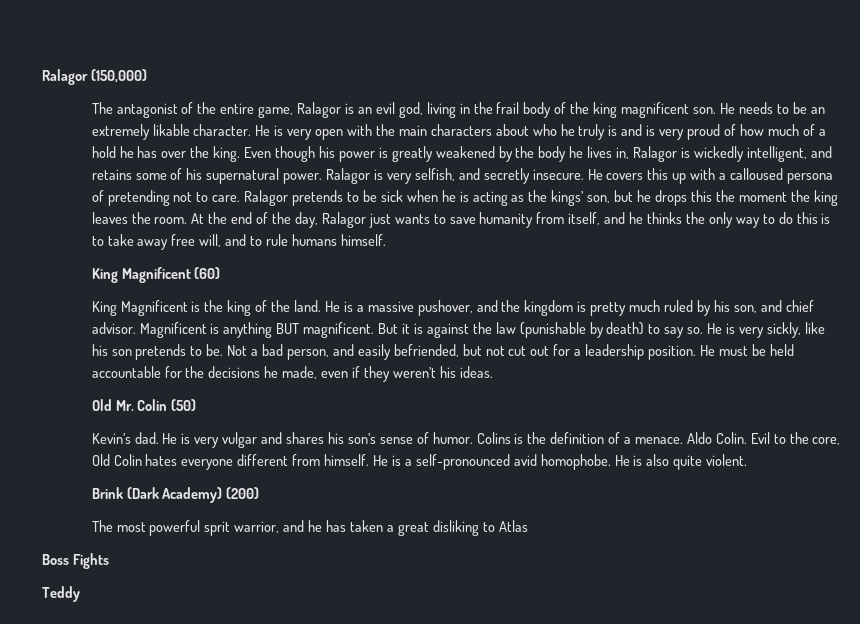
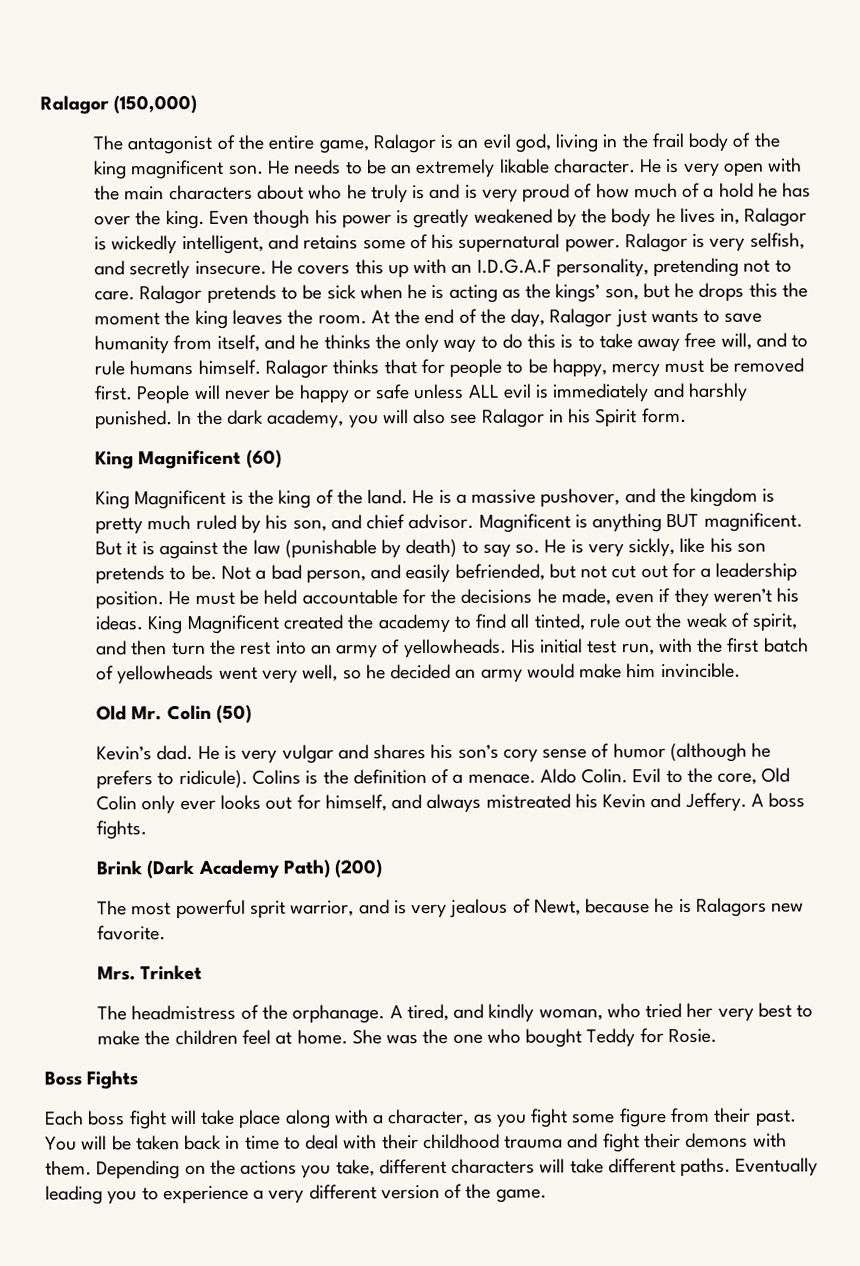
[719,168,833,184] [91,190,104,202] a calloused persona of -> [451,258,649,278] an I.D.G.A.F personality,
(386, 240) none -> [265,357,804,379] [94,382,748,405] [95,407,687,430] Ralagor thinks that for people to be happy, mercy must be removed first. People will never be happy or safe unless ALL evil is immediately and harshly punished. In the dark academy, you will also see Ralagor in his Spirit form.
(493, 372) none -> [147,612,798,635] [96,637,809,659] [96,662,741,685] King Magnificent created the academy to find all tinted, rule out the weak of spirit, and then turn the rest into an army of yellowheads. His initial test run, with the first batch of yellowheads went very well, so he decided an army would make him invincible.
(376, 438) none -> [502,748,538,763] cory
[432,432,473,444] humor. -> [612,742,772,762] [96,769,248,790] humor (although he prefers to ridicule).
[145,454,748,470] hates everyone different from himself. He is a self-pronounced avid homophobe. He is also quite violent. -> [141,792,806,815] [96,820,148,840] only ever looks out for himself, and always mistreated his Kevin and Jeffery. A boss fights.
[162,487,223,503] Academy) -> [197,859,332,879] Academy Path)
[308,520,528,536] [42,553,109,569] [42,586,80,602] he has taken a great disliking to Atlas // Boss Fights // Teddy -> [393,897,805,919] [97,925,167,941] [97,964,203,981] [97,1002,814,1024] [97,1028,717,1048] [44,1070,139,1090] [44,1107,797,1130] [45,1132,787,1153] [45,1157,819,1180] [45,1183,547,1205] is very jealous of Newt, because he is Ralagors new favorite. // Mrs. Trinket // The headmistress of the orphanage. A tired, and kindly woman, who tried her very best to make the children feel at home. She was the one who bought Teddy for Rosie. // Boss Fights // Each boss fight will take place along with a character, as you fight some figure from their past. You will be taken back in time to deal with their childhood trauma and fight their demons with them. Depending on the actions you take, different characters will take different paths. Eventually leading you to experience a very different version of the game.

